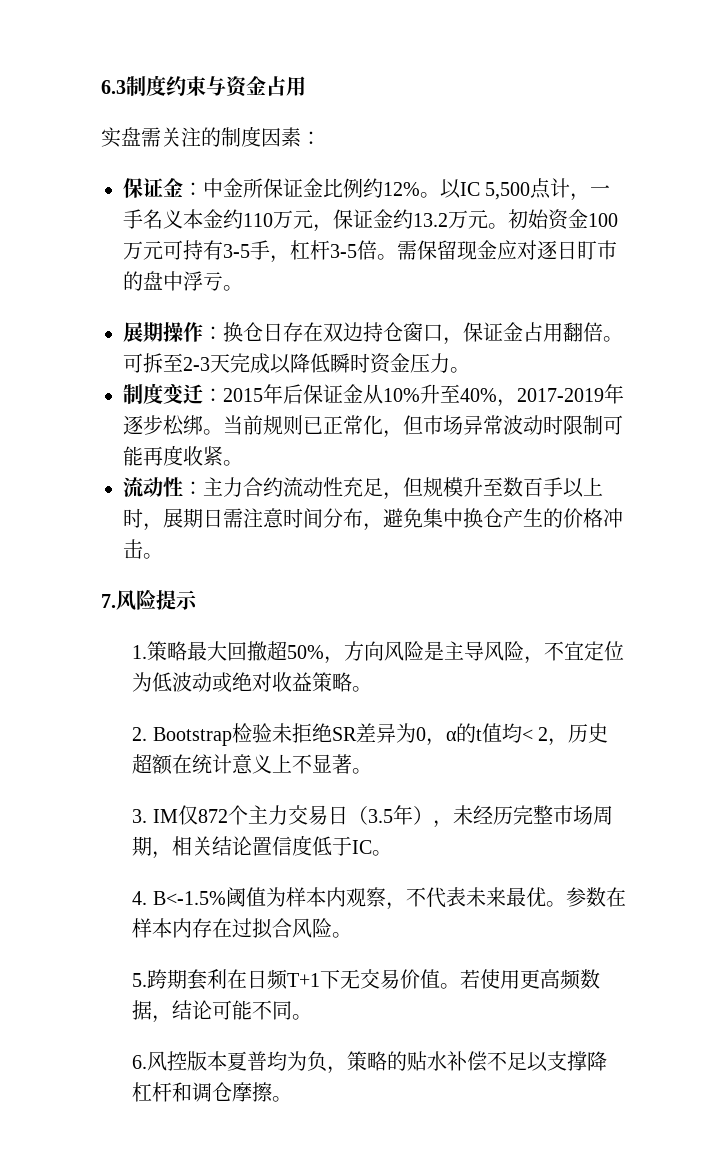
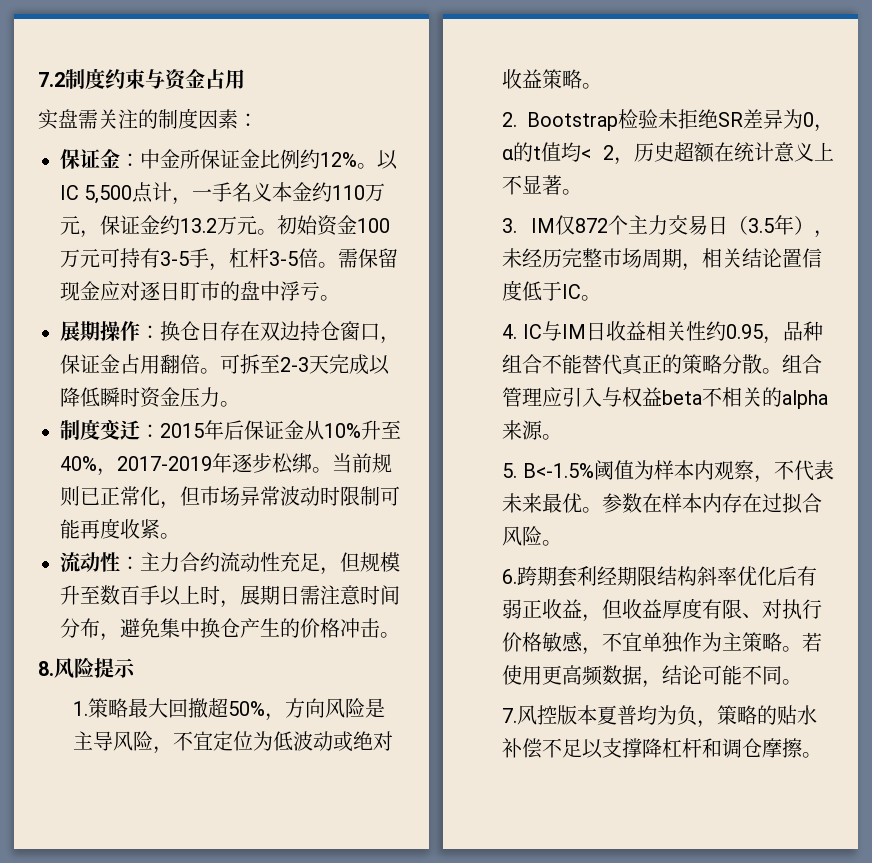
[101,80,126,94] 6.3 -> [38,72,65,87] 7.2
[101,594,116,608] 7. -> [38,661,54,676] 8.
(148, 898) none -> [522,321,823,344] [502,354,823,375] [502,387,829,409] [502,420,563,440] [502,463,518,478] IC与IM日收益相关性约0.95，品种组合不能替代真正的策略分散。组合管理应引入与权益beta不相关的alpha来源。 // 5.
[132,973,148,987] 5. -> [502,569,518,584] 6.
[227,969,441,990] 在日频T+1下无交易价值 -> [597,566,818,586] [502,598,823,622] [502,631,783,655] 经期限结构斜率优化后有弱正收益，但收益厚度有限、对执行价格敏感，不宜单独作为主策略
[132,1055,148,1069] 6. -> [502,708,518,723] 7.

